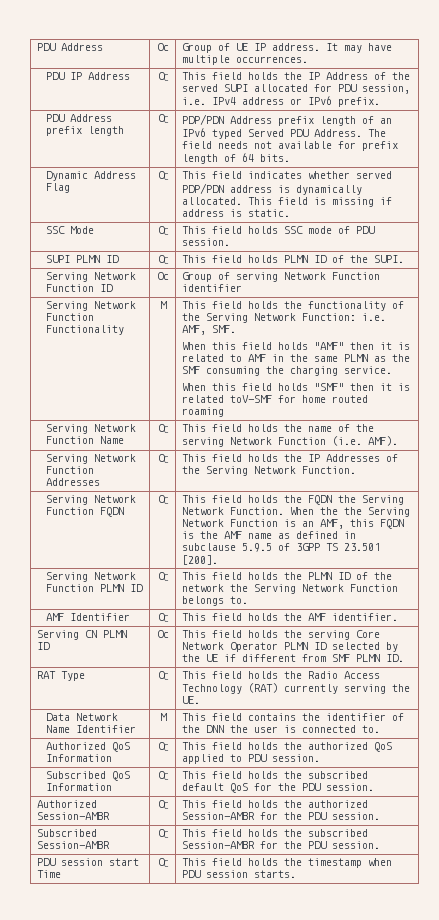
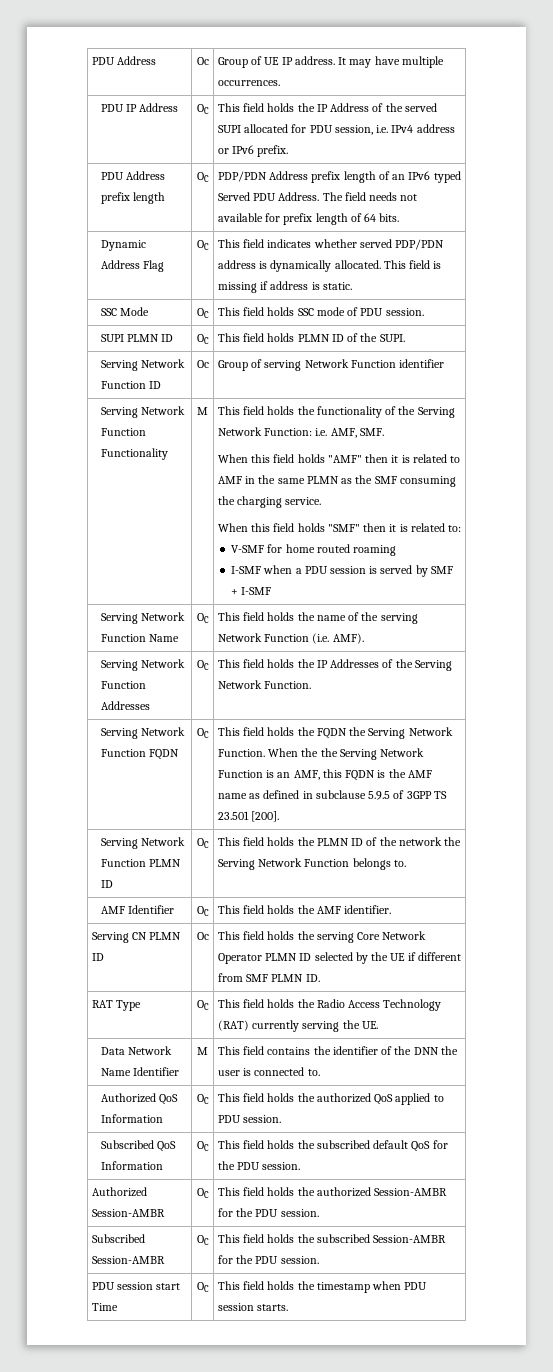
[229,395,272,403] toV-SMF -> [448,525,462,532] [231,545,265,553] to: // V-SMF
(224, 412) none -> [231,565,453,577] [231,587,272,595] // I-SMF when a PDU session is served by SMF + I-SMF

